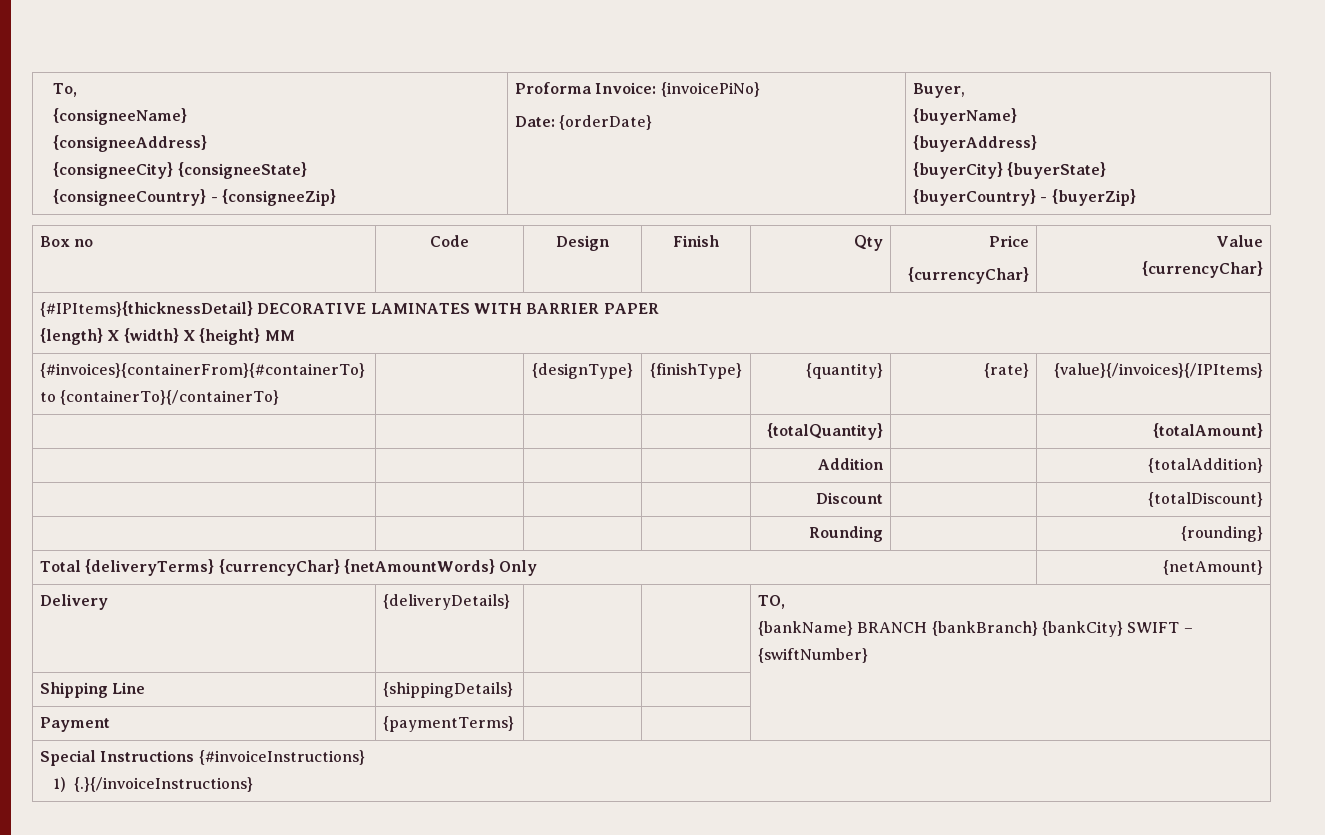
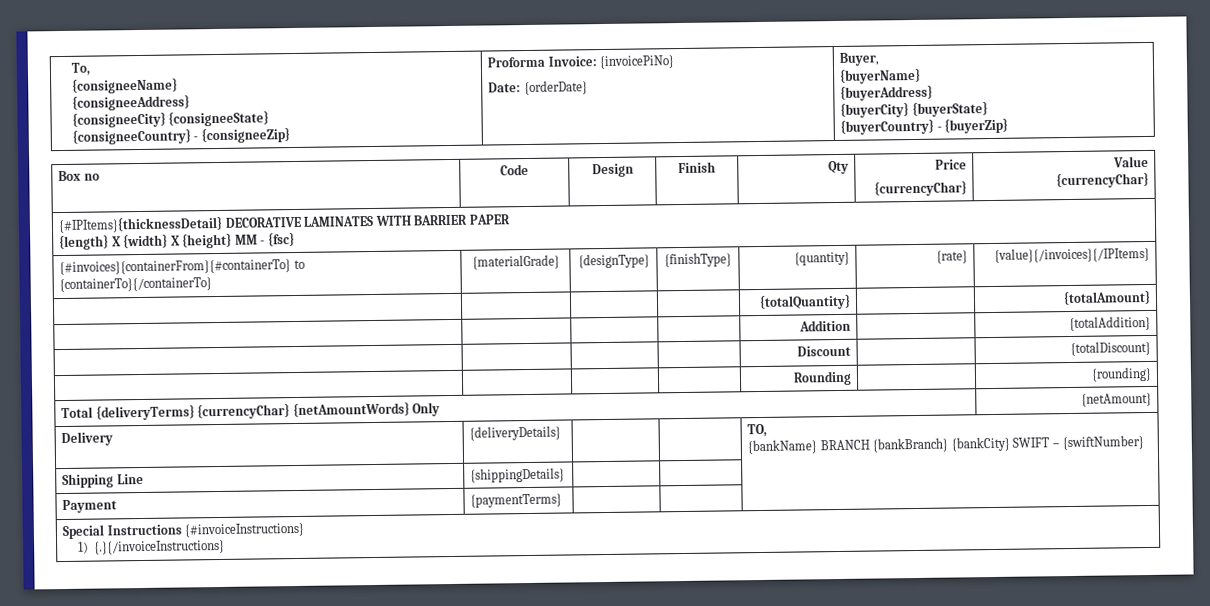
(295, 335) none -> [260,232,295,247] - {fsc}
(280, 397) none -> [471,254,560,270] {materialGrade}

